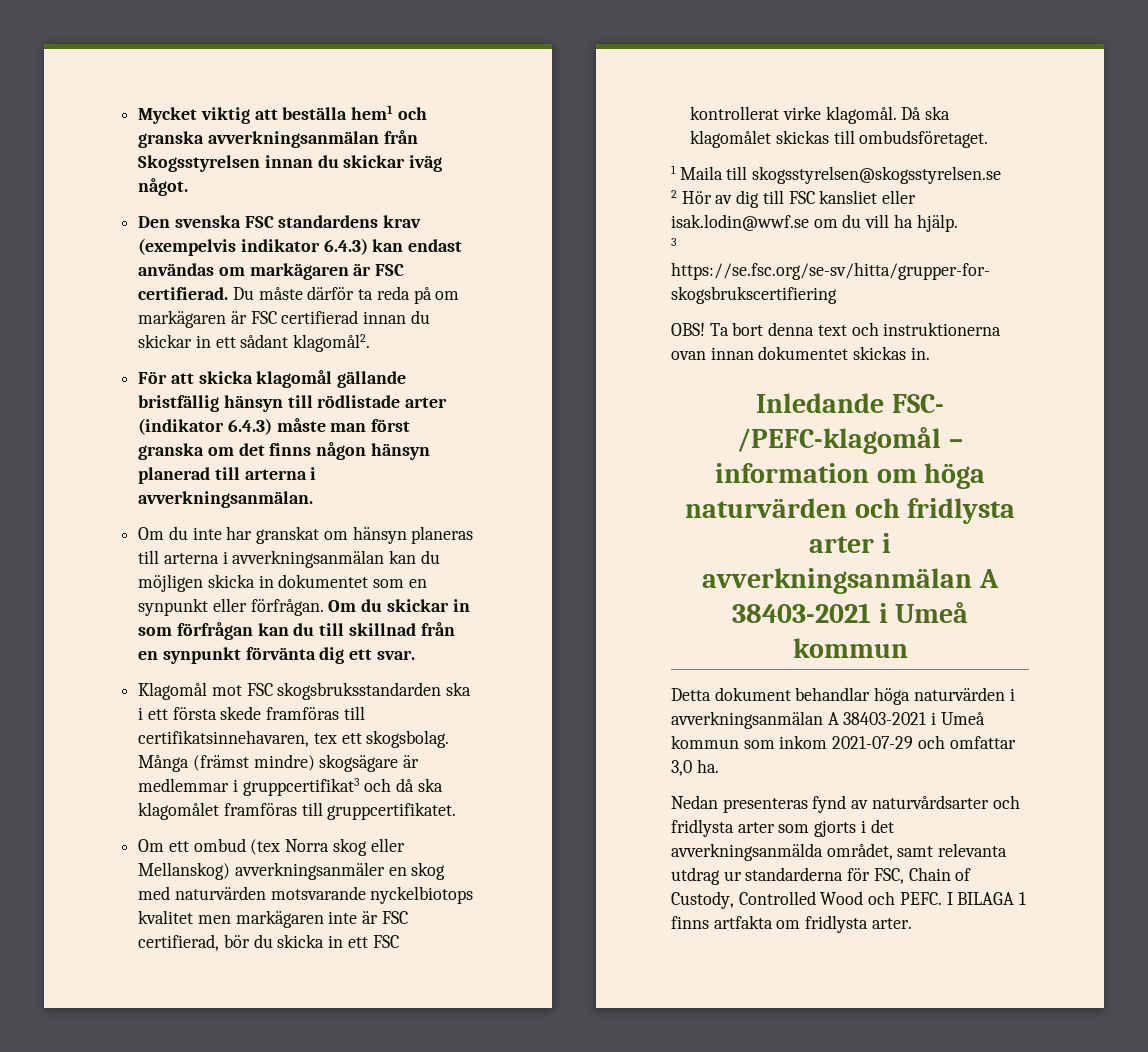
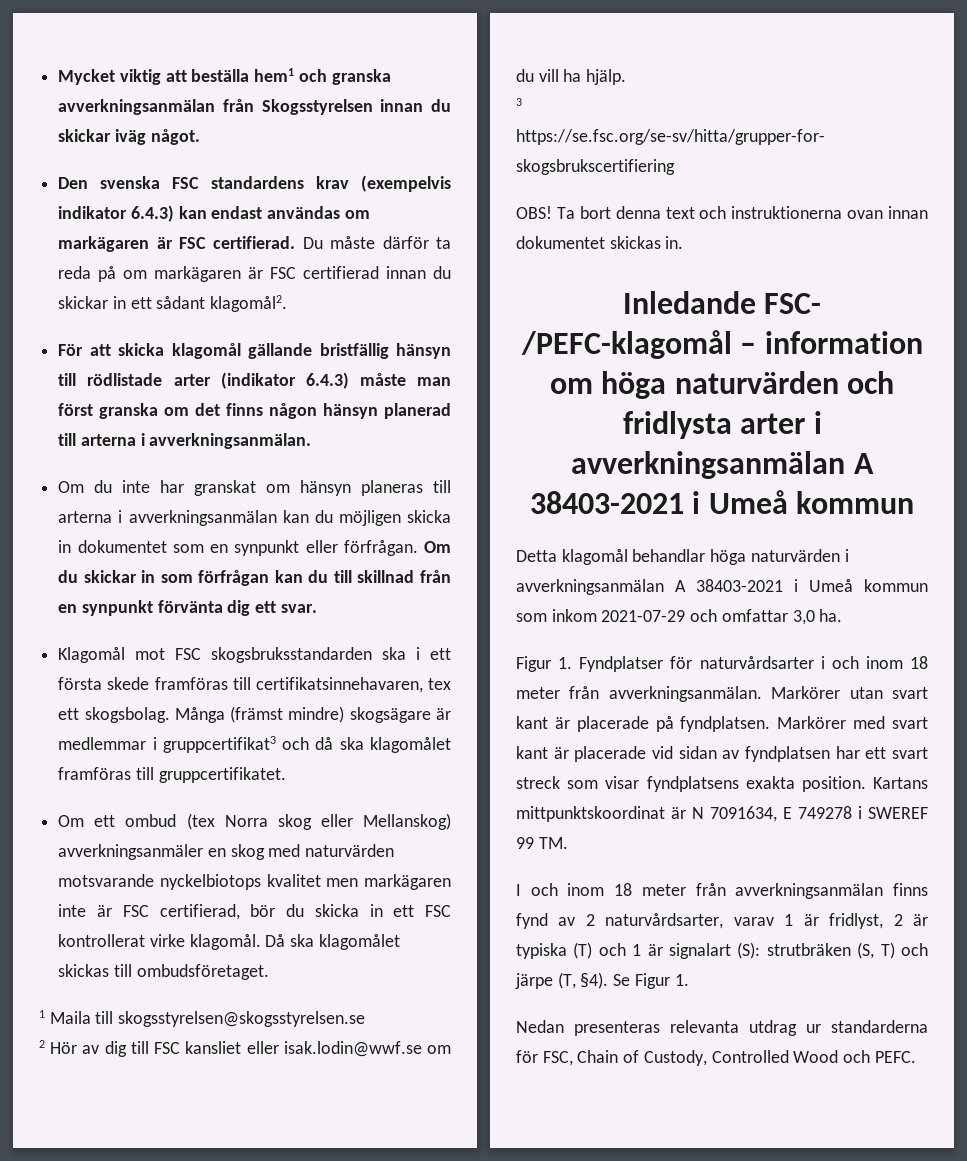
[714,687,791,701] dokument -> [561,549,628,565] klagomål
[671,795,1020,813] [671,819,894,837] [671,843,934,861] Nedan presenteras fynd av naturvårdsarter och fridlysta arter som gjorts i det avverkningsanmälda området, samt -> [516,656,928,672] [516,686,928,702] [516,716,928,732] [516,746,928,762] [516,776,928,792] [516,806,928,822] [516,837,568,849] [516,883,928,899] [516,913,928,929] [516,942,928,959] [515,972,689,989] [516,1020,660,1036] Figur 1. Fyndplatser för naturvårdsarter i och inom 18 meter från avverkningsanmälan. Markörer utan svart kant är placerade på fyndplatsen. Markörer med svart kant är placerade vid sidan av fyndplatsen har ett svart streck som visar fyndplatsens exakta position. Kartans mittpunktskoordinat är N 7091634, E 749278 i SWEREF 99 TM. // I och inom 18 meter från avverkningsanmälan finns fynd av 2 naturvårdsarter, varav 1 är fridlyst, 2 är typiska (T) och 1 är signalart (S): strutbräken (S, T) och järpe (T, §4). Se Figur 1. // Nedan presenteras
[946,892,1027,905] [671,915,912,933] I BILAGA 1 finns artfakta om fridlysta arter. -> (916, 1057) none

